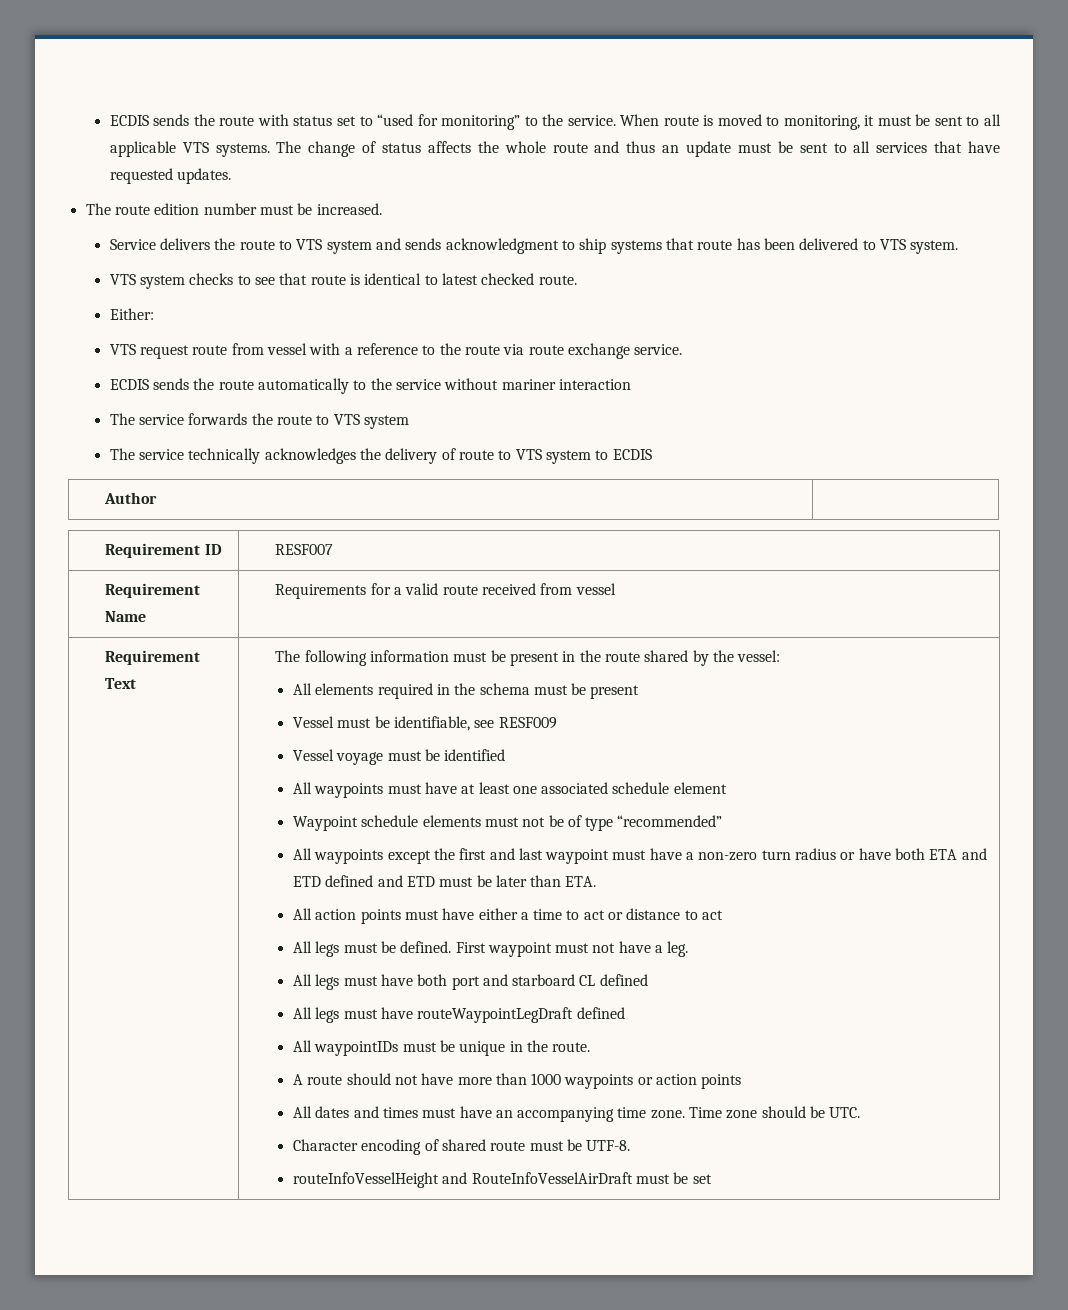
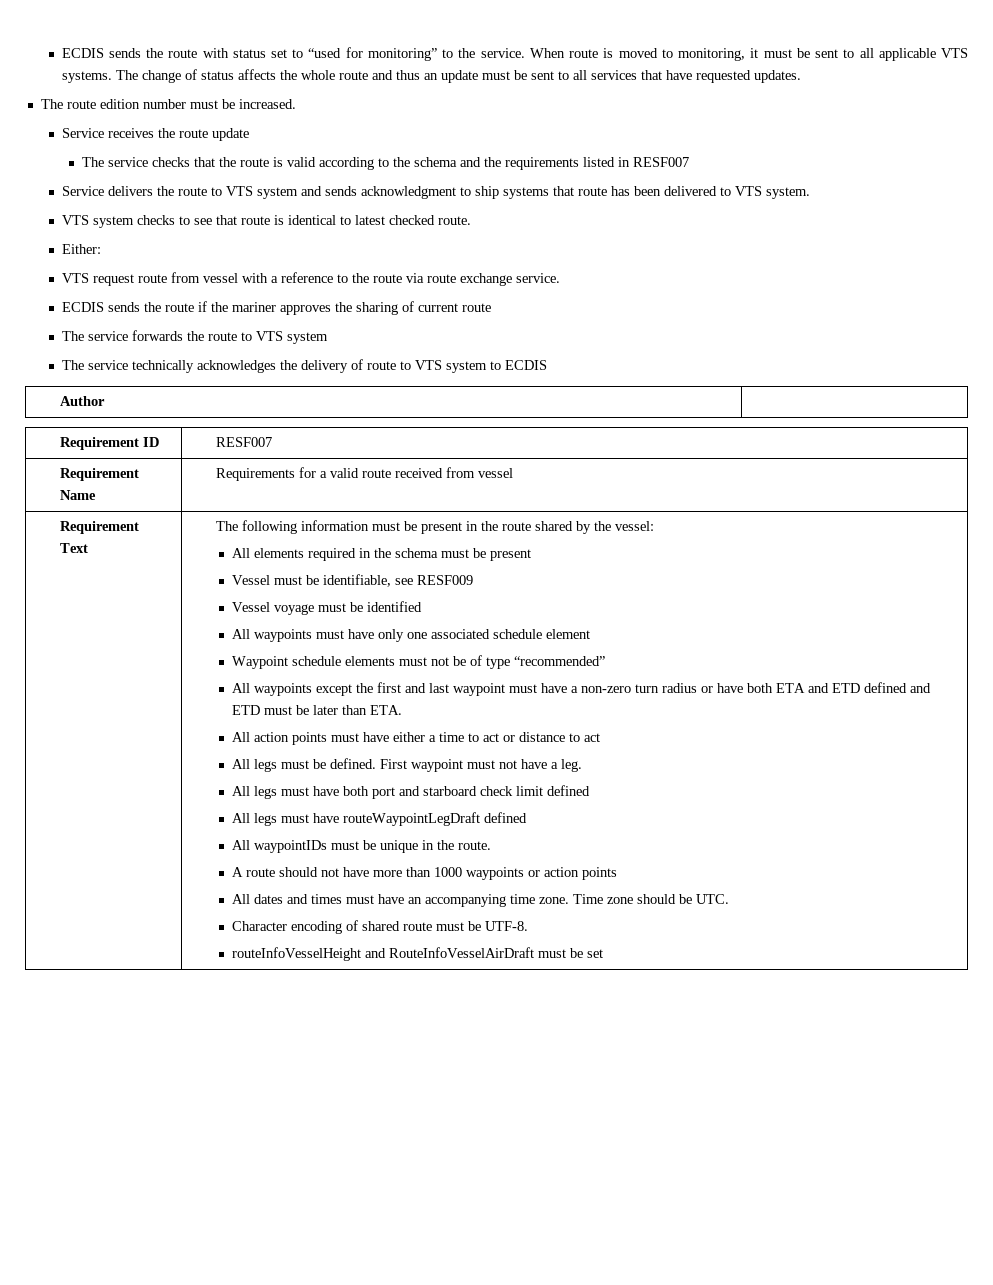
(382, 209) none -> [61,128,249,141] [82,157,690,170] // Service receives the route update // The service checks that the route is valid according to the schema and the requirements listed in RESF007
[258,378,632,394] automatically to the service without mariner interaction -> [197,301,491,315] if the mariner approves the sharing of current route
[461,782,510,794] at least -> [378,629,405,642] only
[579,975,596,986] CL -> [480,786,544,796] check limit

